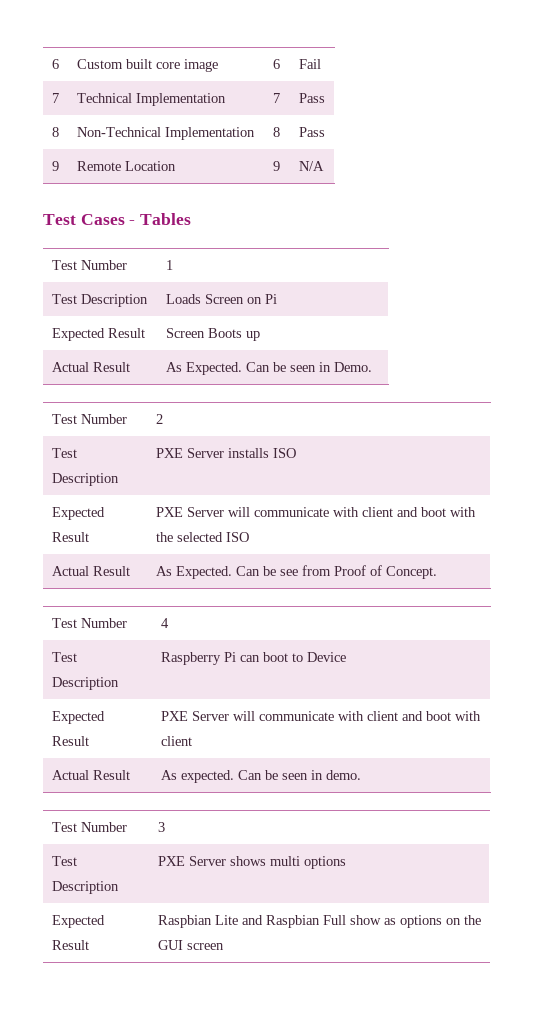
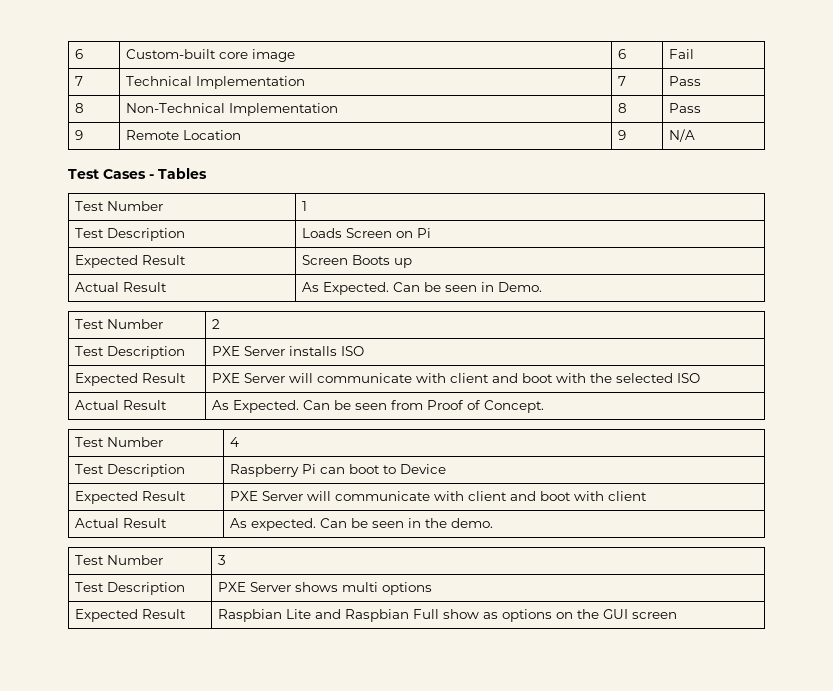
[51,59,59,69] [76,59,152,69] 6 | Custom built -> [74,49,83,59] [125,49,216,59] 6 | Custom-built
[279,569,298,576] see -> [354,403,387,410] seen
(323, 775) none -> [424,518,447,528] the

